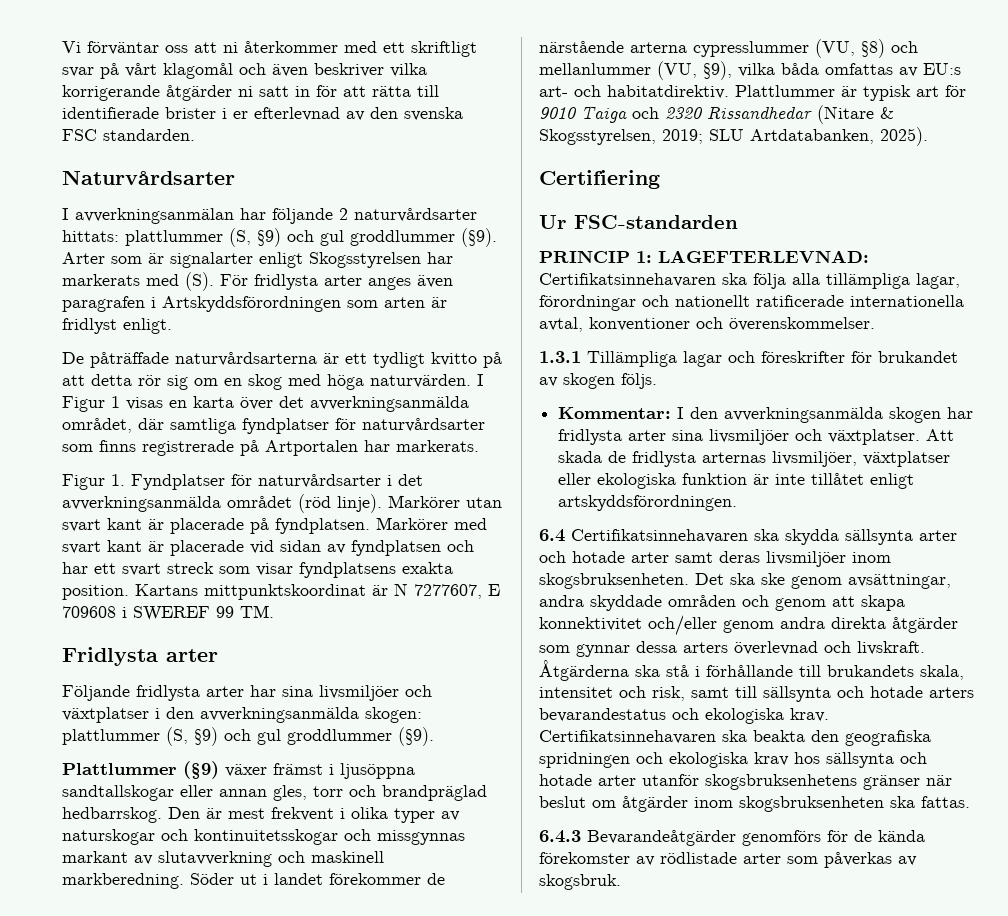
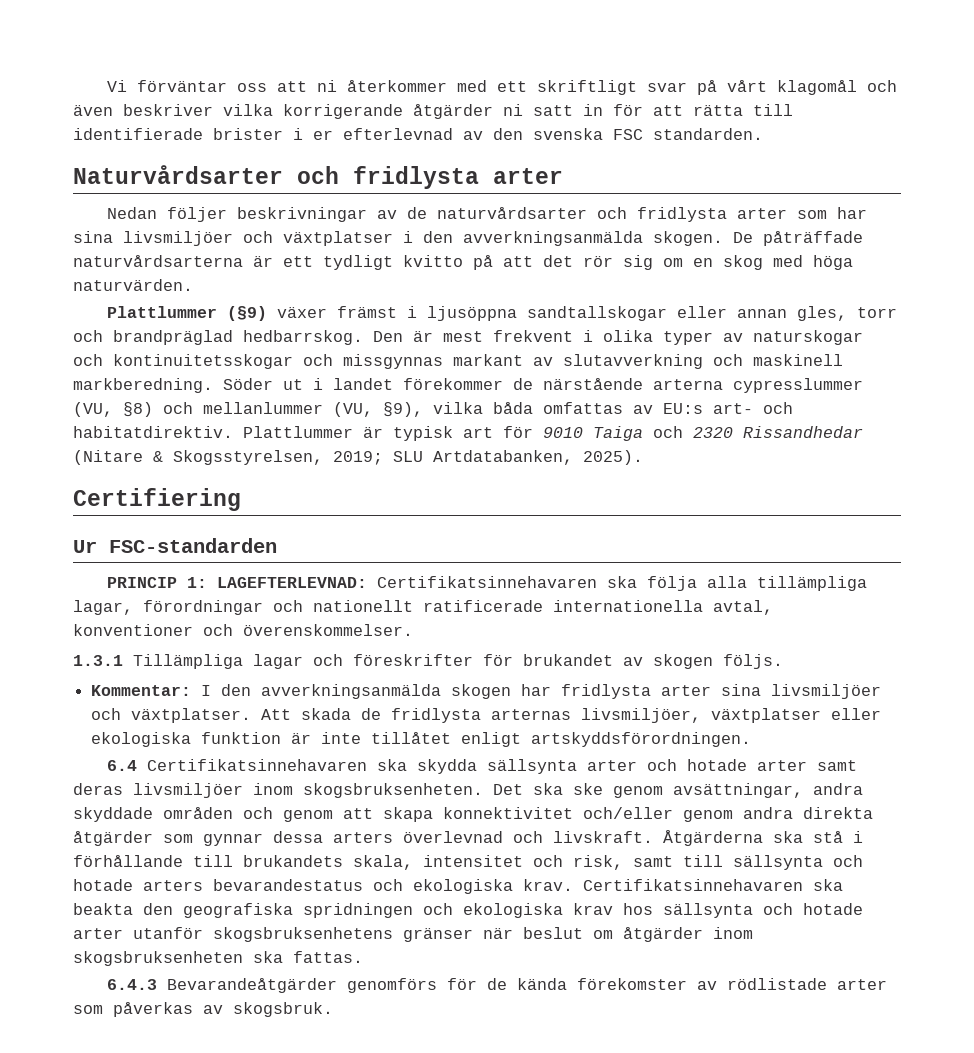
[62,208,477,224] [62,228,497,247] [62,252,453,268] [62,272,453,291] [62,296,447,312] [62,318,172,334] // I avverkningsanmälan har följande 2 naturvårdsarter hittats: plattlummer (S, §9) och gul groddlummer (§9). Arter som är signalarter enligt Skogsstyrelsen har markerats med (S). För fridlysta arter anges även paragrafen i Artskyddsförordningen som arten är fridlyst enligt. // -> [297,166,563,189] [106,207,867,222] [73,231,723,246] och fridlysta arter // Nedan följer beskrivningar av de naturvårdsarter och fridlysta arter som har sina livsmiljöer och växtplatser i den avverkningsanmälda skogen.
[91,374,132,386] detta -> [543,255,573,267] det
[477,374,484,386] [62,396,469,412] [62,418,485,434] [62,440,479,456] [62,474,423,490] [62,494,502,513] [62,517,487,534] [62,540,474,556] [62,562,453,578] [62,583,500,600] [62,605,274,621] [62,647,218,666] [62,685,432,701] [62,707,422,723] [62,727,434,746] I Figur 1 visas en karta över det avverkningsanmälda området, där samtliga fyndplatser för naturvårdsarter som finns registrerade på Artportalen har markerats. // Figur 1. Fyndplatser för naturvårdsarter i det avverkningsanmälda området (röd linje). Markörer utan svart kant är placerade på fyndplatsen. Markörer med svart kant är placerade vid sidan av fyndplatsen och har ett svart streck som visar fyndplatsens exakta position. Kartans mittpunktskoordinat är N 7277607, E 709608 i SWEREF 99 TM. // Fridlysta arter // Följande fridlysta arter har sina livsmiljöer och växtplatser i den avverkningsanmälda skogen: plattlummer (S, §9) och gul groddlummer (§9). -> (193, 285) none

